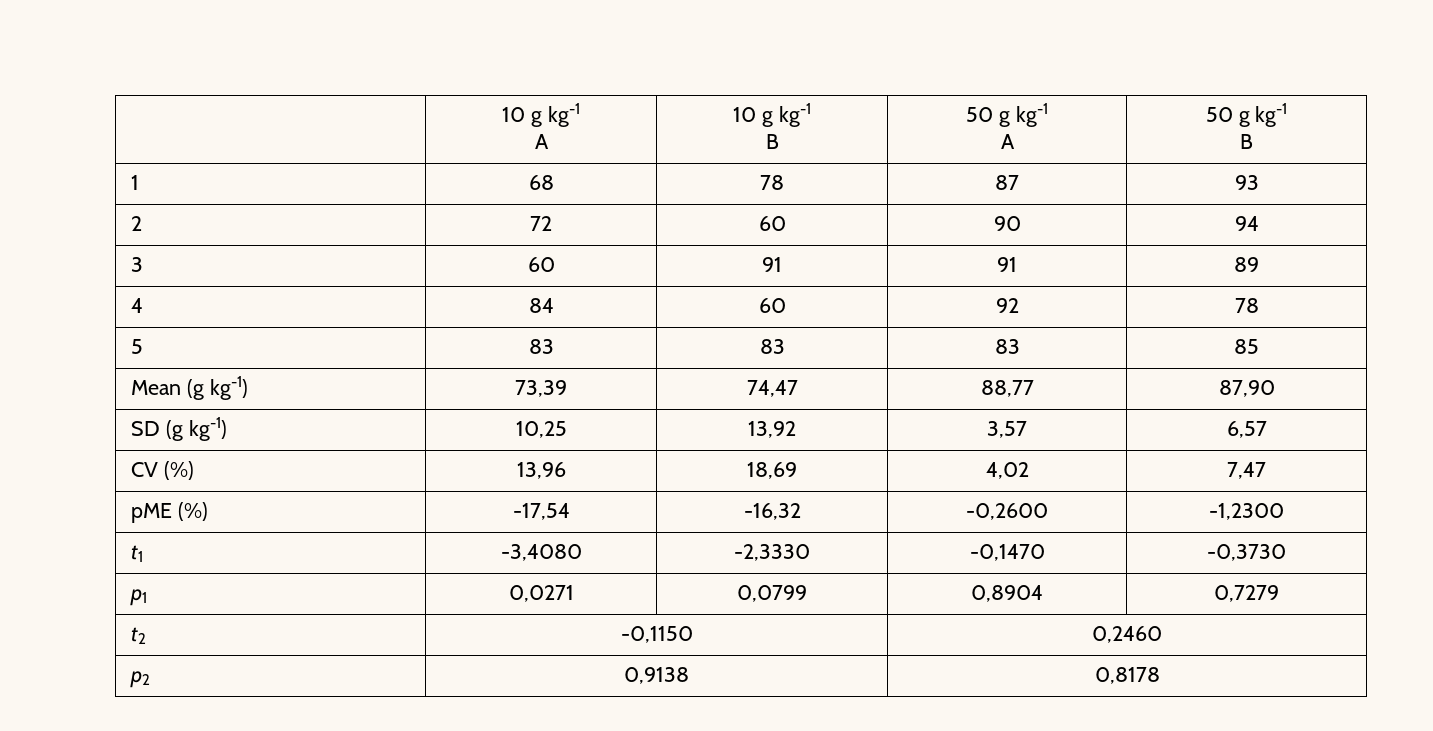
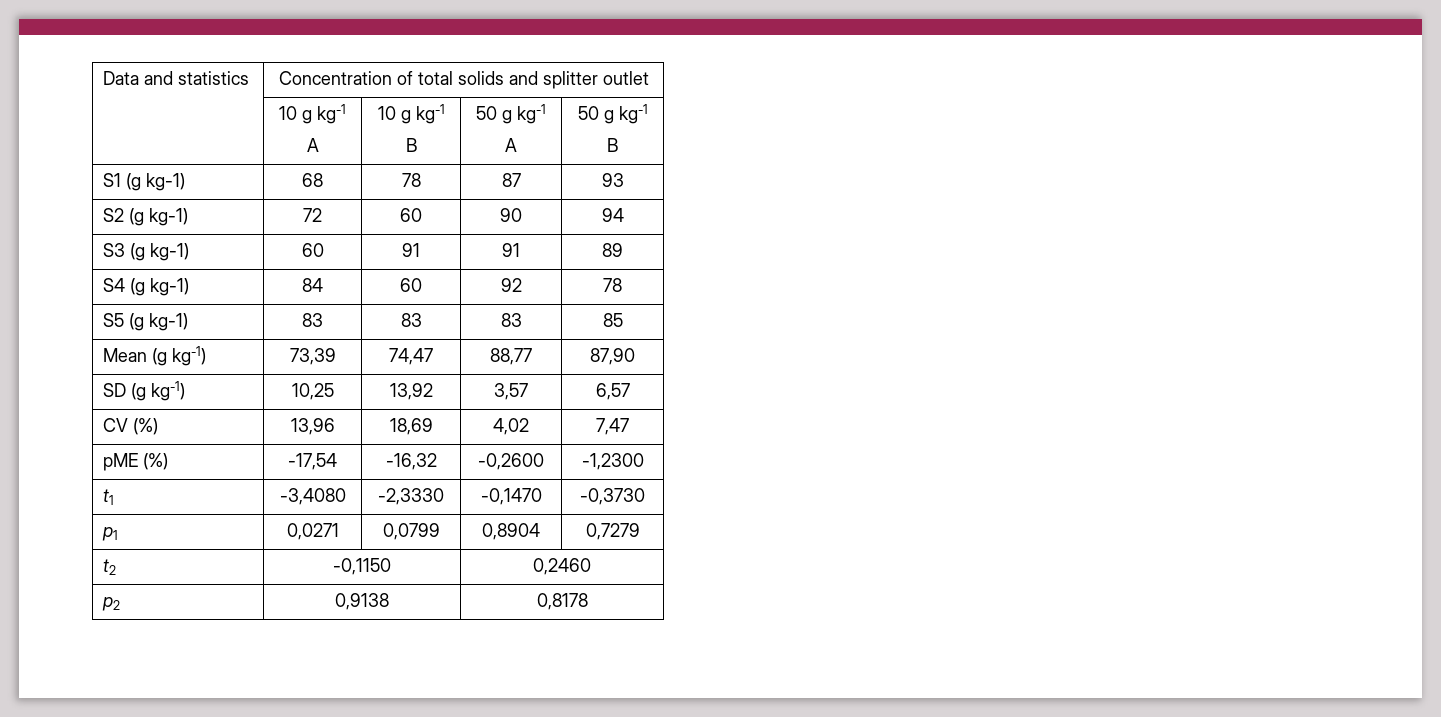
(502, 114) none -> [102,71,249,85] [278,71,649,89] Data and statistics | Concentration of total solids and splitter outlet //
[131,175,140,190] 1 -> [102,173,185,191] S1 (g kg-1)
[131,216,143,231] 2 -> [102,208,188,226] S2 (g kg-1)
[131,257,144,272] 3 -> [102,243,189,261] S3 (g kg-1)
[131,298,144,313] 4 -> [102,278,189,296] S4 (g kg-1)
[131,339,144,354] 5 -> [102,313,188,331] S5 (g kg-1)

